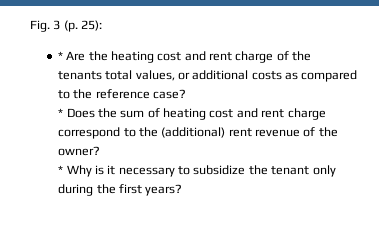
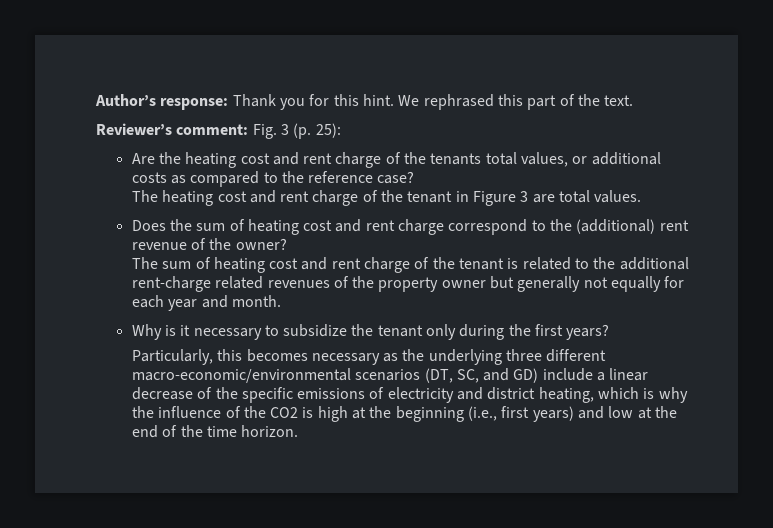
(30, 26) none -> [95,94,634,110] [96,123,249,135] Author’s response: Thank you for this hint. We rephrased this part of the text. // Reviewer’s comment:
[57,51,63,60] * -> (341, 130) none
[58,108,64,117] * -> [131,190,642,206] The heating cost and rent charge of the tenant in Figure 3 are total values. //
[58,165,64,174] * -> [131,257,689,273] [131,276,685,292] [131,295,281,311] The sum of heating cost and rent charge of the tenant is related to the additional rent-charge related revenues of the property owner but generally not equally for each year and month. //
(183, 190) none -> [131,349,607,365] [131,368,649,383] [131,387,688,403] [131,406,678,422] [131,425,299,438] // Particularly, this becomes necessary as the underlying three different macro-economic/environmental scenarios (DT, SC, and GD) include a linear decrease of the specific emissions of electricity and district heating, which is why the influence of the CO2 is high at the beginning (i.e., first years) and low at the end of the time horizon.

